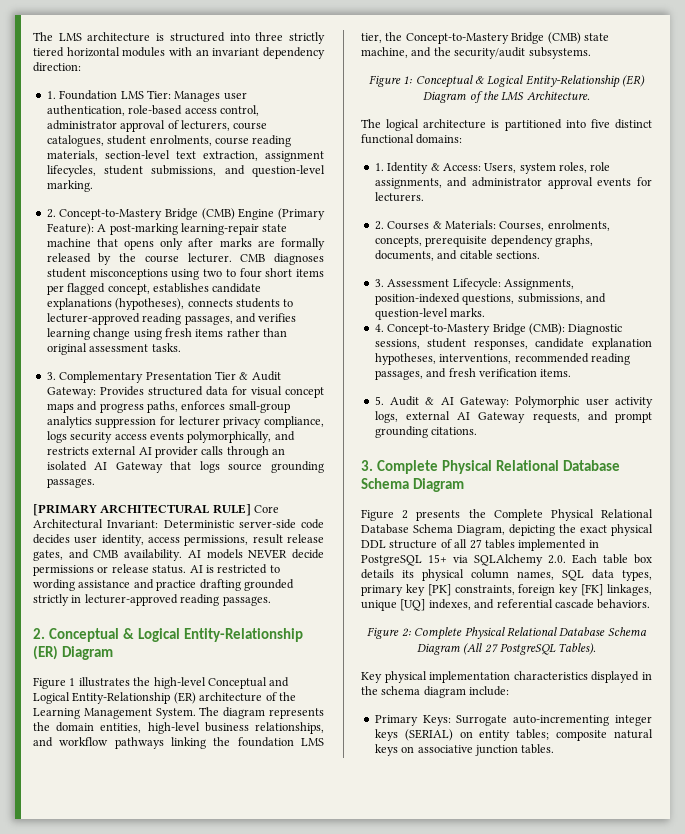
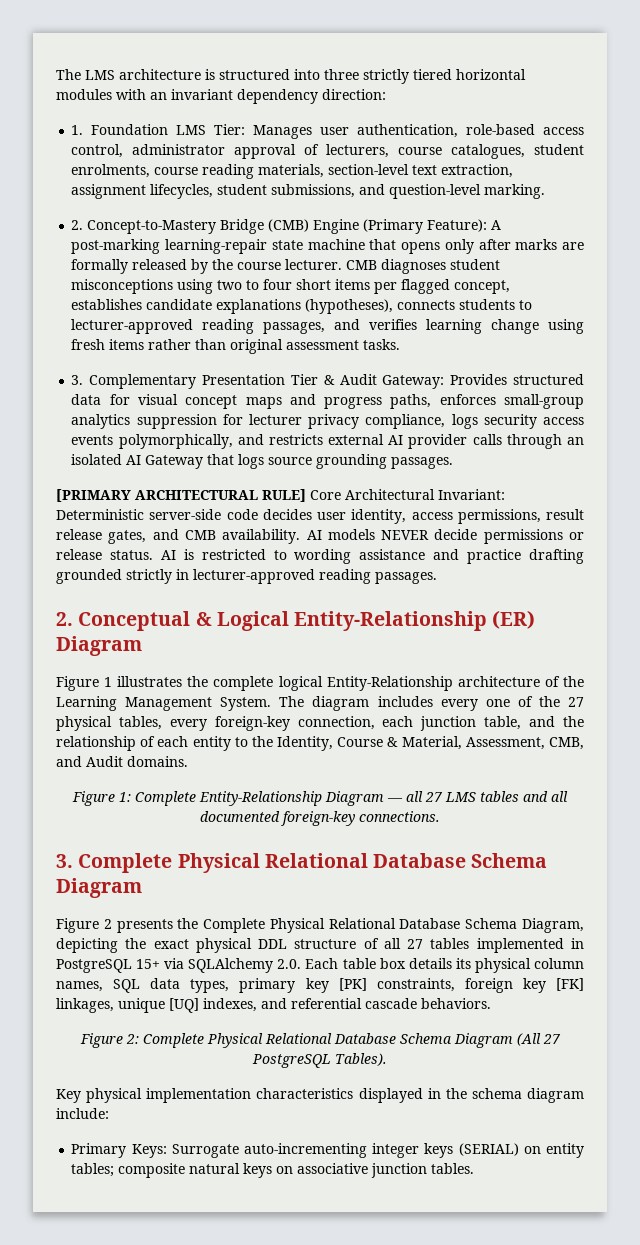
[153,677,290,689] [33,692,196,704] high-level Conceptual and Logical Entity-Relationship (ER) -> [213,676,453,691] complete logical Entity-Relationship
[269,708,324,719] [33,722,324,734] [33,737,325,749] [361,32,609,44] [361,47,591,59] [368,75,646,88] [423,91,590,103] [361,119,652,131] [361,134,463,144] [374,162,611,174] [374,177,652,189] [374,192,424,202] [374,220,610,231] [374,235,593,247] [374,250,540,261] [374,278,574,290] [374,293,606,305] [374,308,486,320] [374,323,623,335] [374,338,652,350] [374,353,630,365] [374,368,572,380] [374,396,653,408] [374,411,652,423] [374,426,478,438] represents the domain entities, high-level business relationships, and workflow pathways linking the foundation LMS tier, the Concept-to-Mastery Bridge (CMB) state machine, and the security/audit subsystems. // Figure 1: Conceptual & Logical Entity-Relationship (ER) Diagram of the LMS Architecture. // The logical architecture is partitioned into five distinct functional domains: // 1. Identity & Access: Users, system roles, role assignments, and administrator approval events for lecturers. // 2. Courses & Materials: Courses, enrolments, concepts, prerequisite dependency graphs, documents, and citable sections. // 3. Assessment Lifecycle: Assignments, position-indexed questions, submissions, and question-level marks. // 4. Concept-to-Mastery Bridge (CMB): Diagnostic sessions, student responses, candidate explanation hypotheses, interventions, recommended reading passages, and fresh verification items. // 5. Audit & AI Gateway: Polymorphic user activity logs, external AI Gateway requests, and prompt grounding citations. -> [377,696,585,711] [56,716,585,731] [56,736,584,751] [56,756,188,767] [72,791,568,806] [200,811,440,826] includes every one of the 27 physical tables, every foreign-key connection, each junction table, and the relationship of each entity to the Identity, Course & Material, Assessment, CMB, and Audit domains. // Figure 1: Complete Entity-Relationship Diagram — all 27 LMS tables and all documented foreign-key connections.

